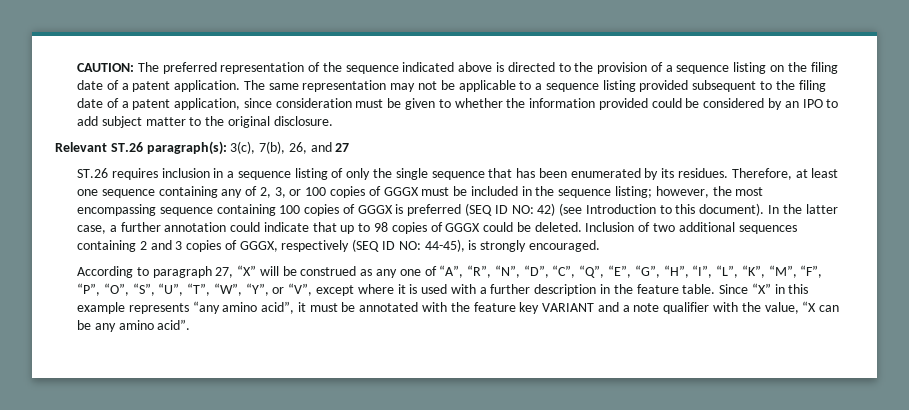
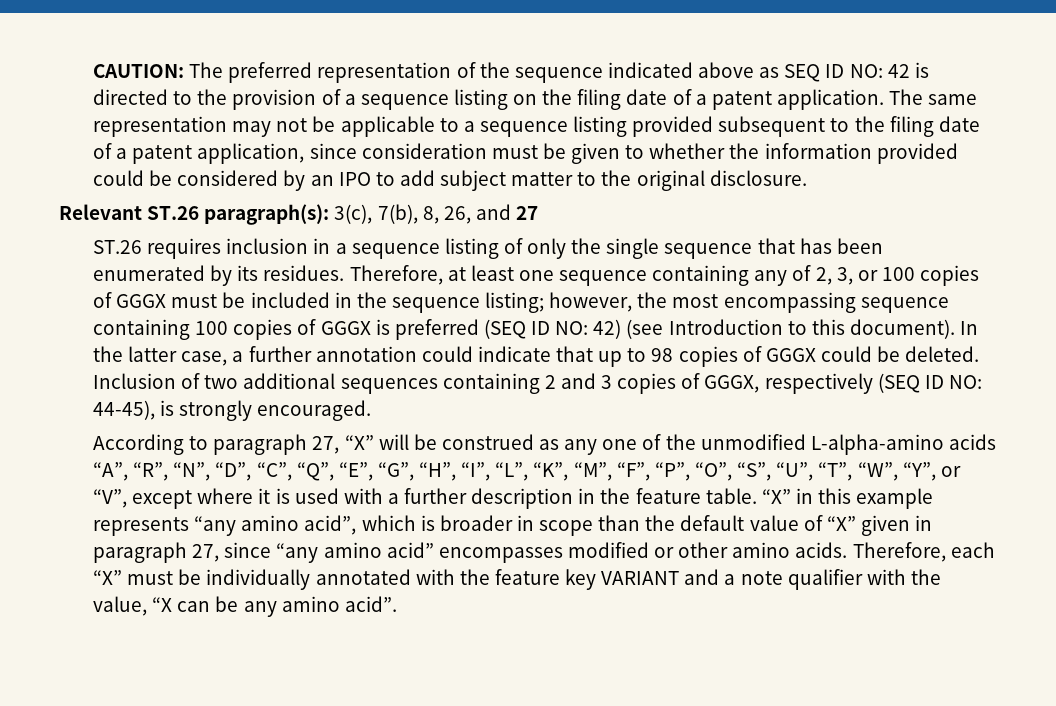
(493, 67) none -> [759,64,910,82] as SEQ ID NO: 42
(286, 147) none -> [422,206,439,224] 8,
(437, 271) none -> [665,434,996,455] the unmodified L-alpha-amino acids
[719,284,749,294] Since -> (757, 496) none
[297,302,356,312] it must be -> [361,515,933,536] [93,542,995,563] [93,569,311,590] which is broader in scope than the default value of “X” given in paragraph 27, since “any amino acid” encompasses modified or other amino acids. Therefore, each “X” must be individually

